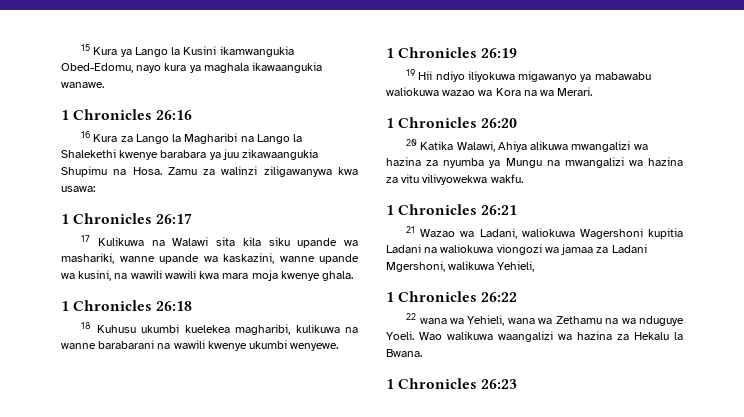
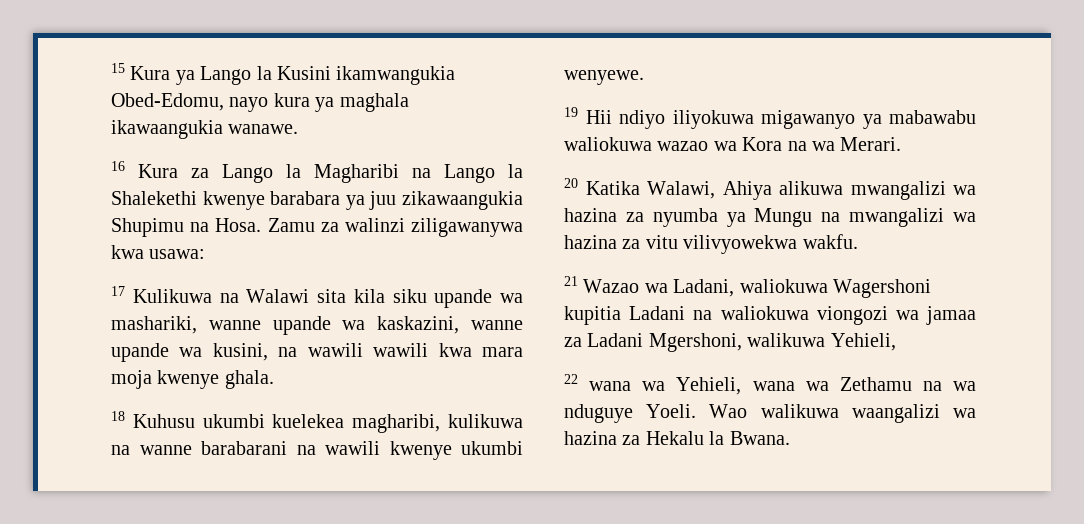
[61,109,193,120] // 1 Chronicles 26:16 -> (299, 129) none
[61,213,193,224] // 1 Chronicles 26:17 -> (206, 254) none
[61,300,193,311] // 1 Chronicles 26:18 -> (274, 379) none
[386,47,518,58] // 1 Chronicles 26:19 -> (644, 77) none
[386,117,518,128] // 1 Chronicles 26:20 -> (902, 144) none
[386,204,518,215] // 1 Chronicles 26:21 -> (858, 241) none
[386,291,518,302] // 1 Chronicles 26:22 -> (896, 342) none
[386,378,518,389] // 1 Chronicles 26:23 -> (790, 438) none

